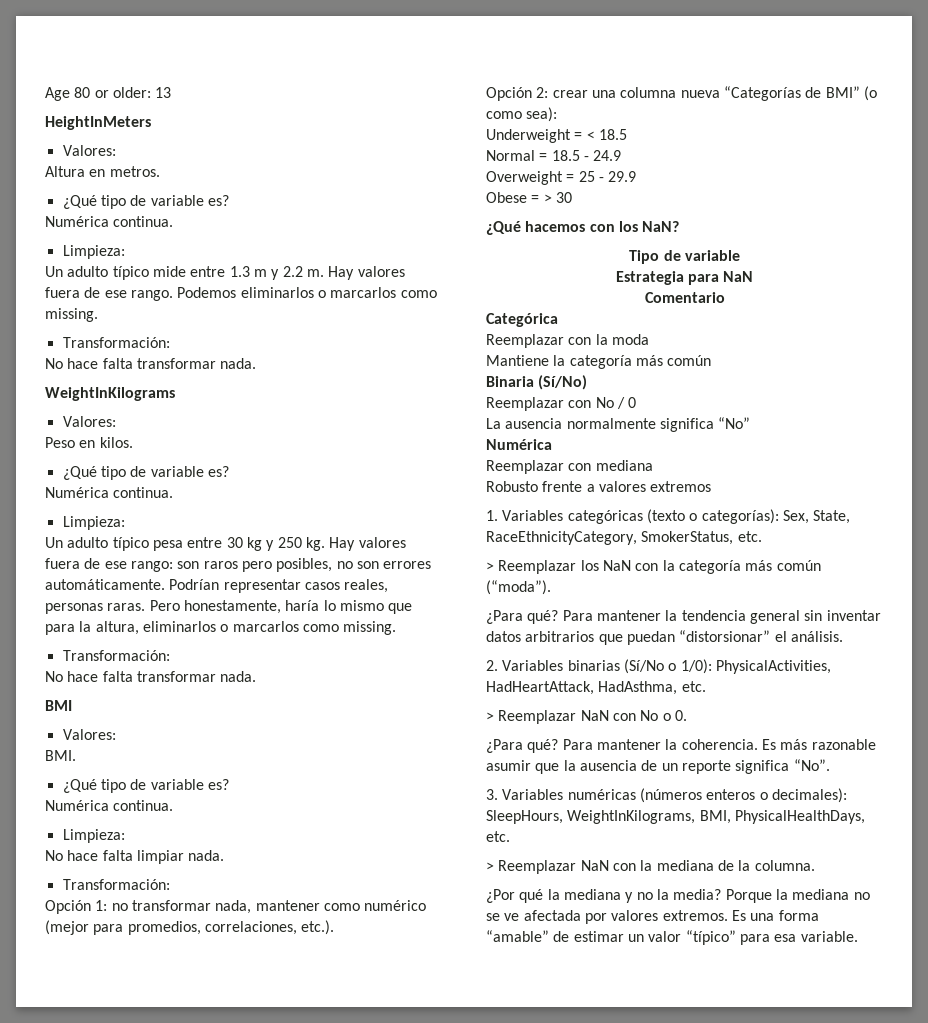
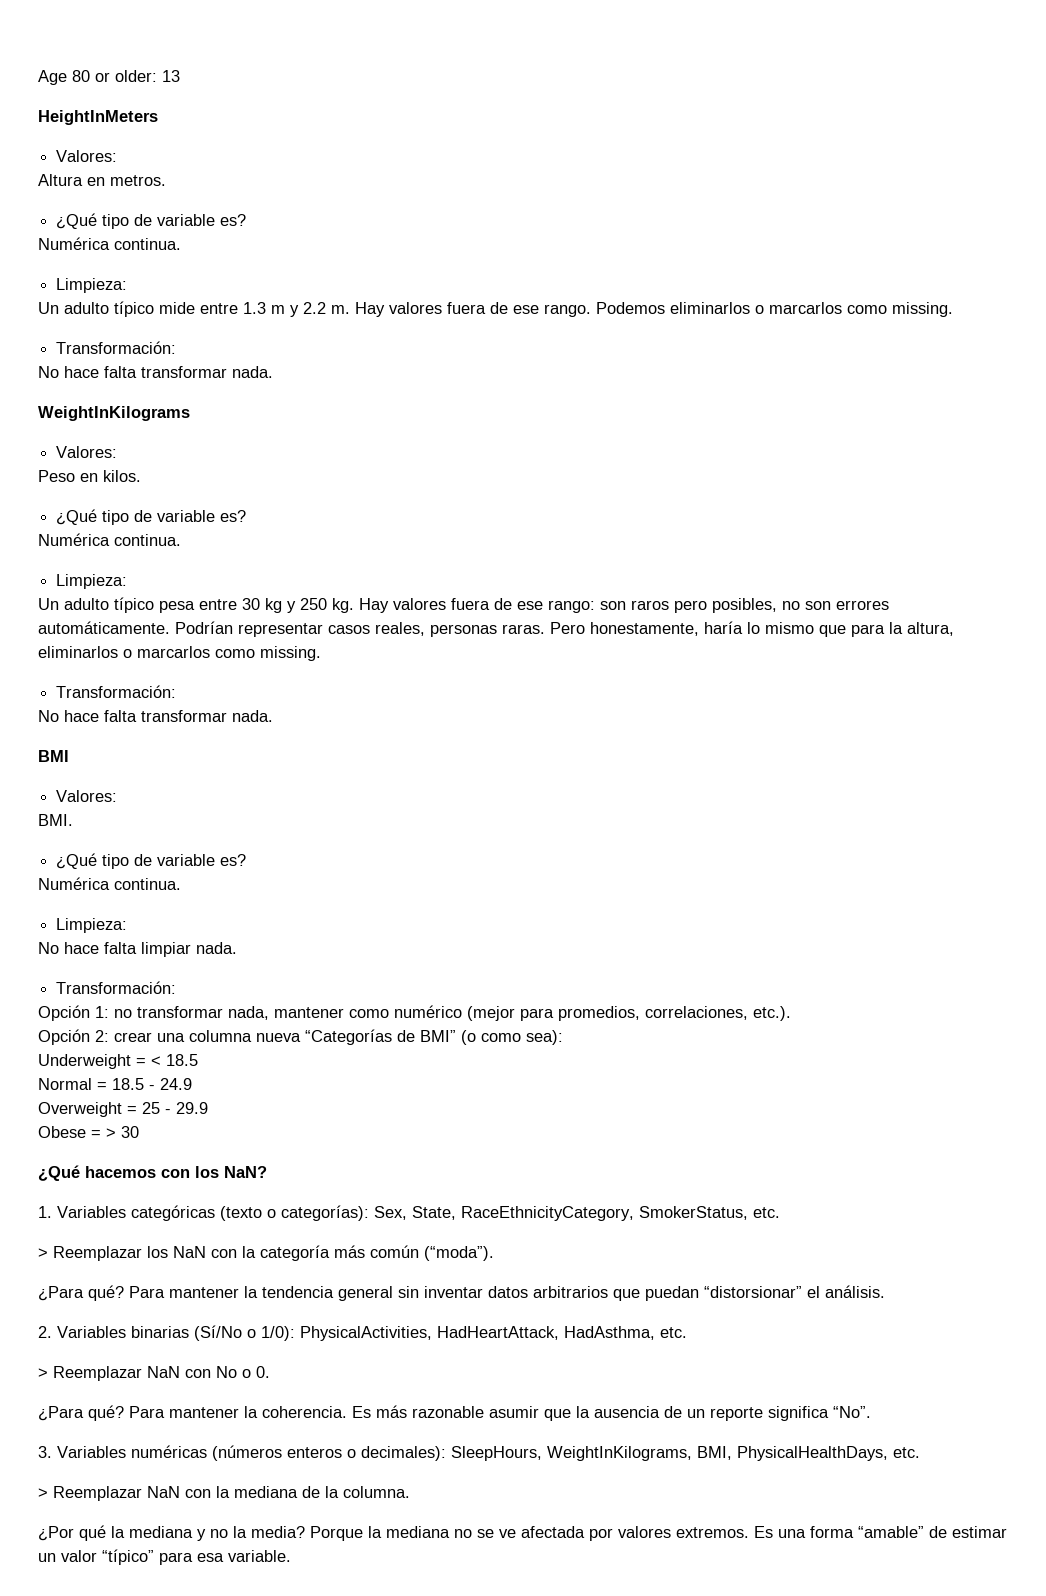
[629,250,740,264] [615,271,754,285] [644,292,725,303] [486,313,558,327] [486,334,649,348] [486,355,712,369] [486,375,588,390] [486,397,637,411] [486,417,751,432] [486,439,552,450] [486,460,653,474] [486,481,712,492] // Tipo de variable // Estrategia para NaN // Comentario // Categórica // Reemplazar con la moda // Mantiene la categoría más común // Binaria (Sí/No) // Reemplazar con No / 0 // La ausencia normalmente significa “No” // Numérica // Reemplazar con mediana // Robusto frente a valores extremos -> (267, 1172) none

